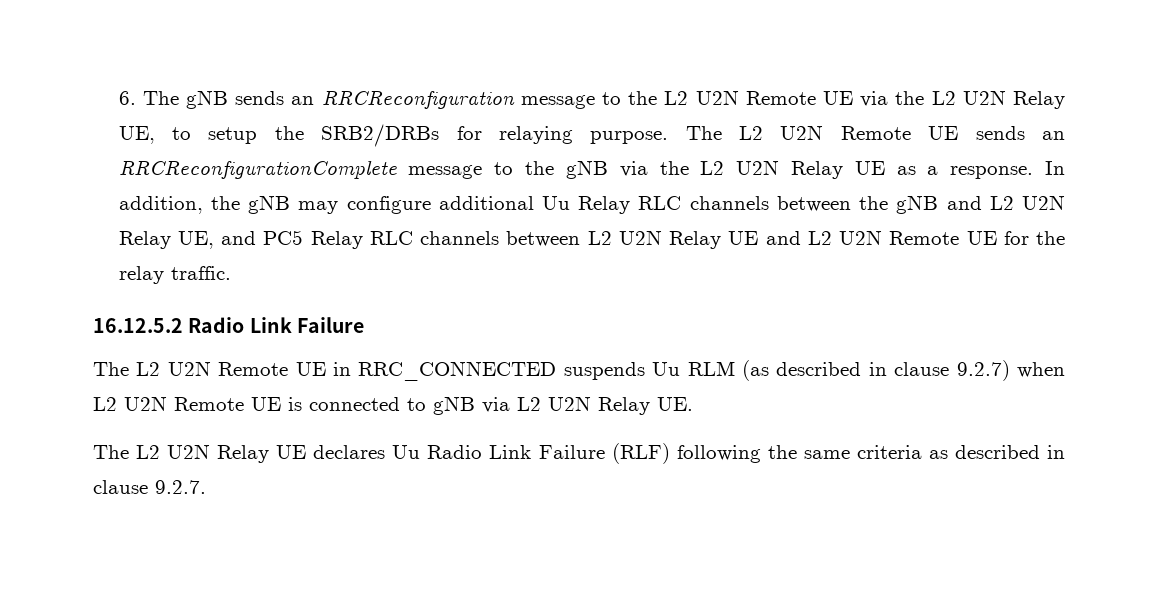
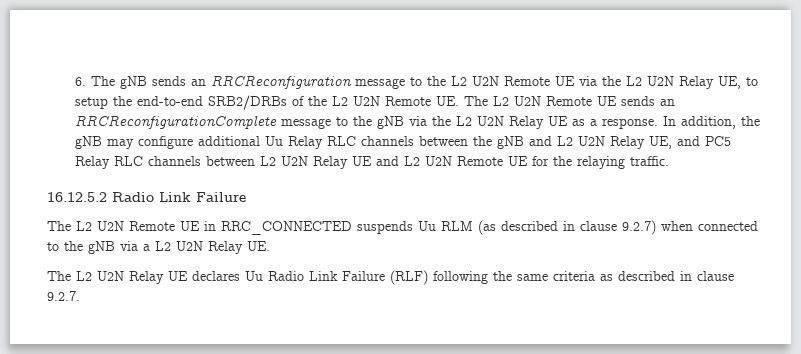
[321,124,669,147] SRB2/DRBs for relaying purpose. -> [136,95,459,110] end-to-end SRB2/DRBs of the L2 U2N Remote UE.
[118,266,164,284] relay -> [576,156,625,169] relaying
[93,396,302,411] L2 U2N Remote UE is -> (693, 226) none
[433,396,510,415] gNB via -> [64,241,150,254] the gNB via a

